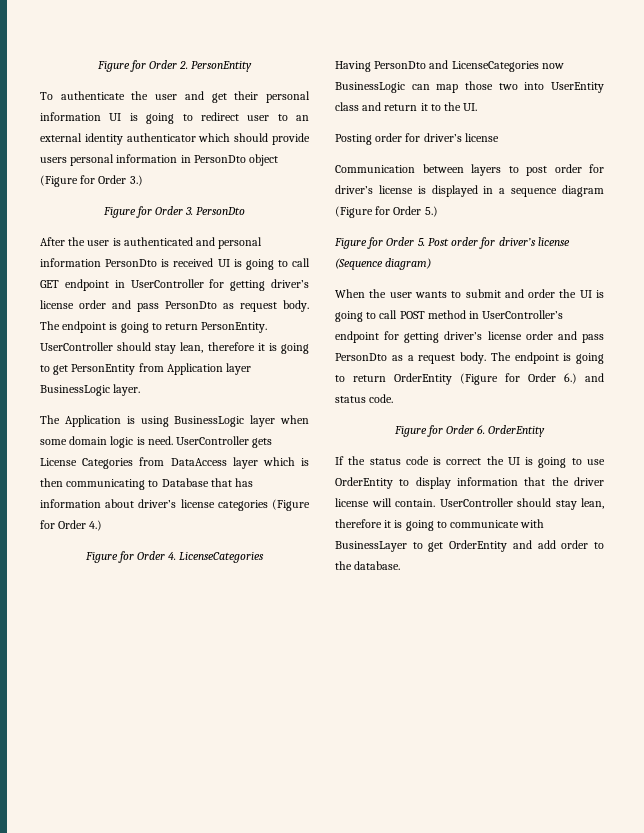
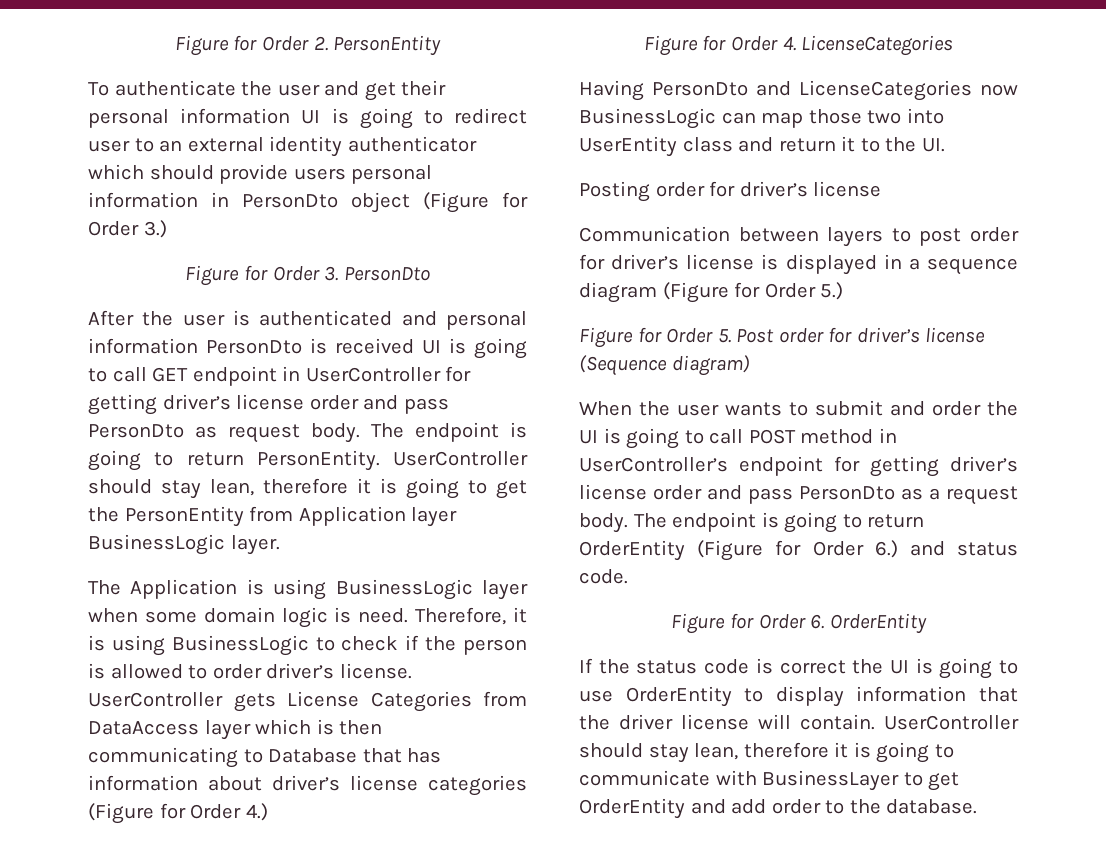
(69, 370) none -> [88,507,119,522] the
(173, 440) none -> [415,607,527,625] [88,635,527,656] [88,663,412,679] Therefore, it is using BusinessLogic to check if the person is allowed to order driver’s license.

